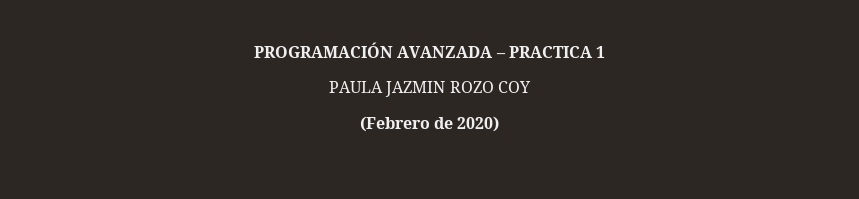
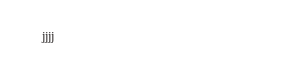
[253,42,606,58] [329,81,531,97] [359,116,500,132] PROGRAMACIÓN AVANZADA – PRACTICA 1 // PAULA JAZMIN ROZO COY // (Febrero de 2020) -> [41,32,54,43] jjjj

